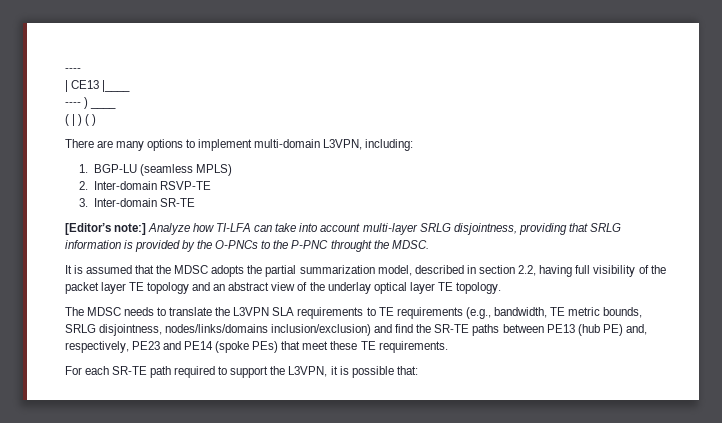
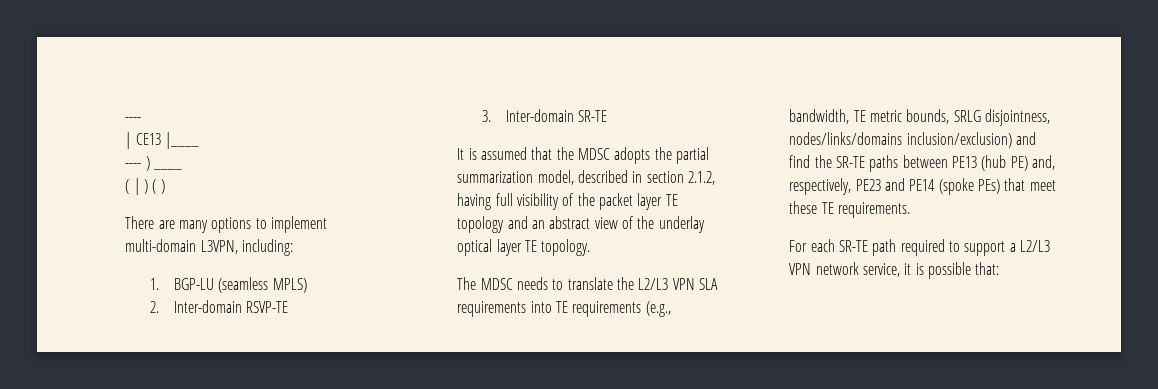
[64,223,622,235] [64,240,429,252] // [Editor’s note:] Analyze how TI-LFA can take into account multi-layer SRLG disjointness, providing that SRLG information is provided by the O-PNCs to the P-PNC throught the MDSC. -> (608, 116) none
[518,265,537,276] 2.2, -> [687,171,715,185] 2.1.2,
[233,307,270,316] L3VPN -> [638,278,695,290] L2/L3 VPN
[366,307,376,316] to -> [530,301,552,313] into
[270,366,328,377] the L3VPN, -> [1009,240,1050,252] [789,262,900,277] a L2/L3 VPN network service,

